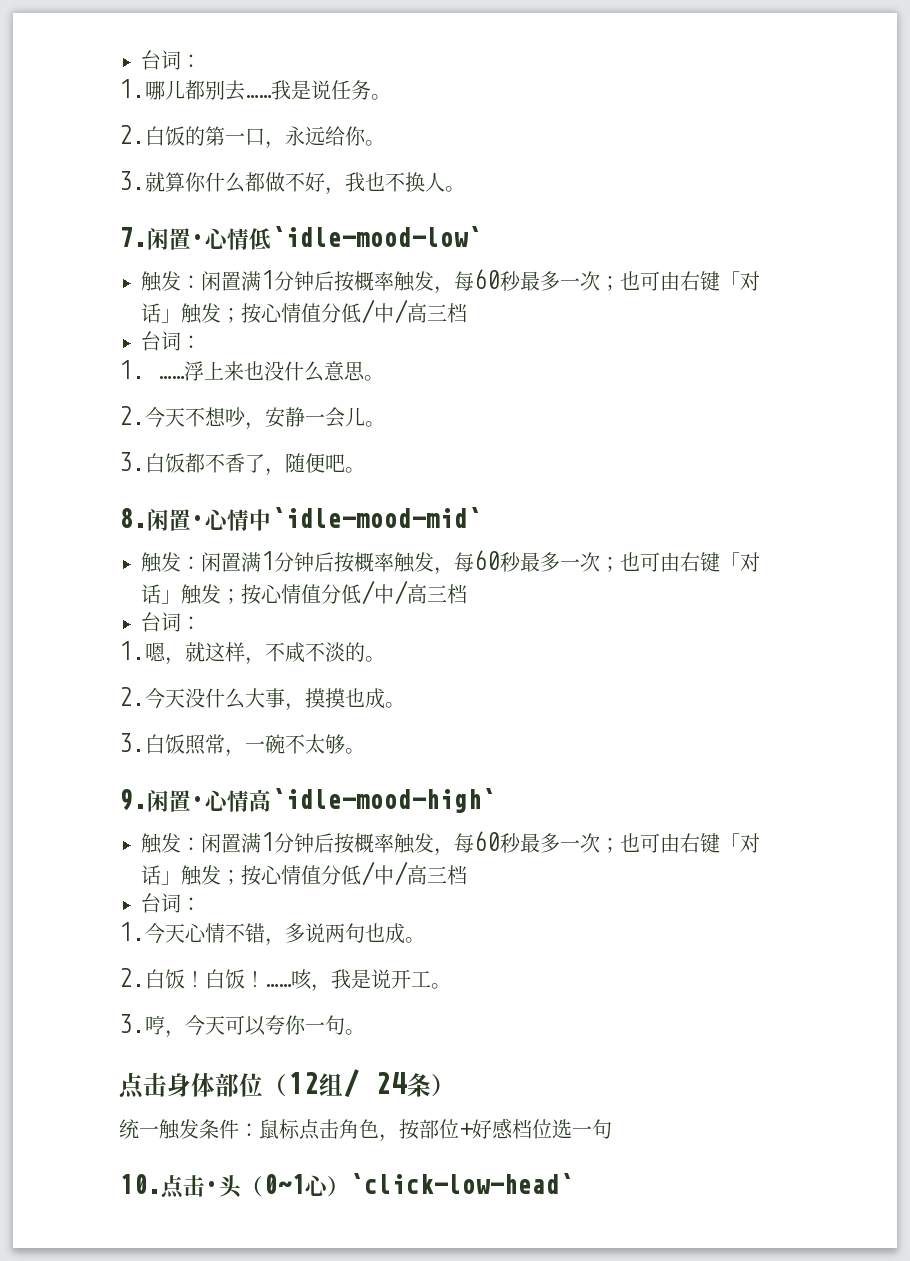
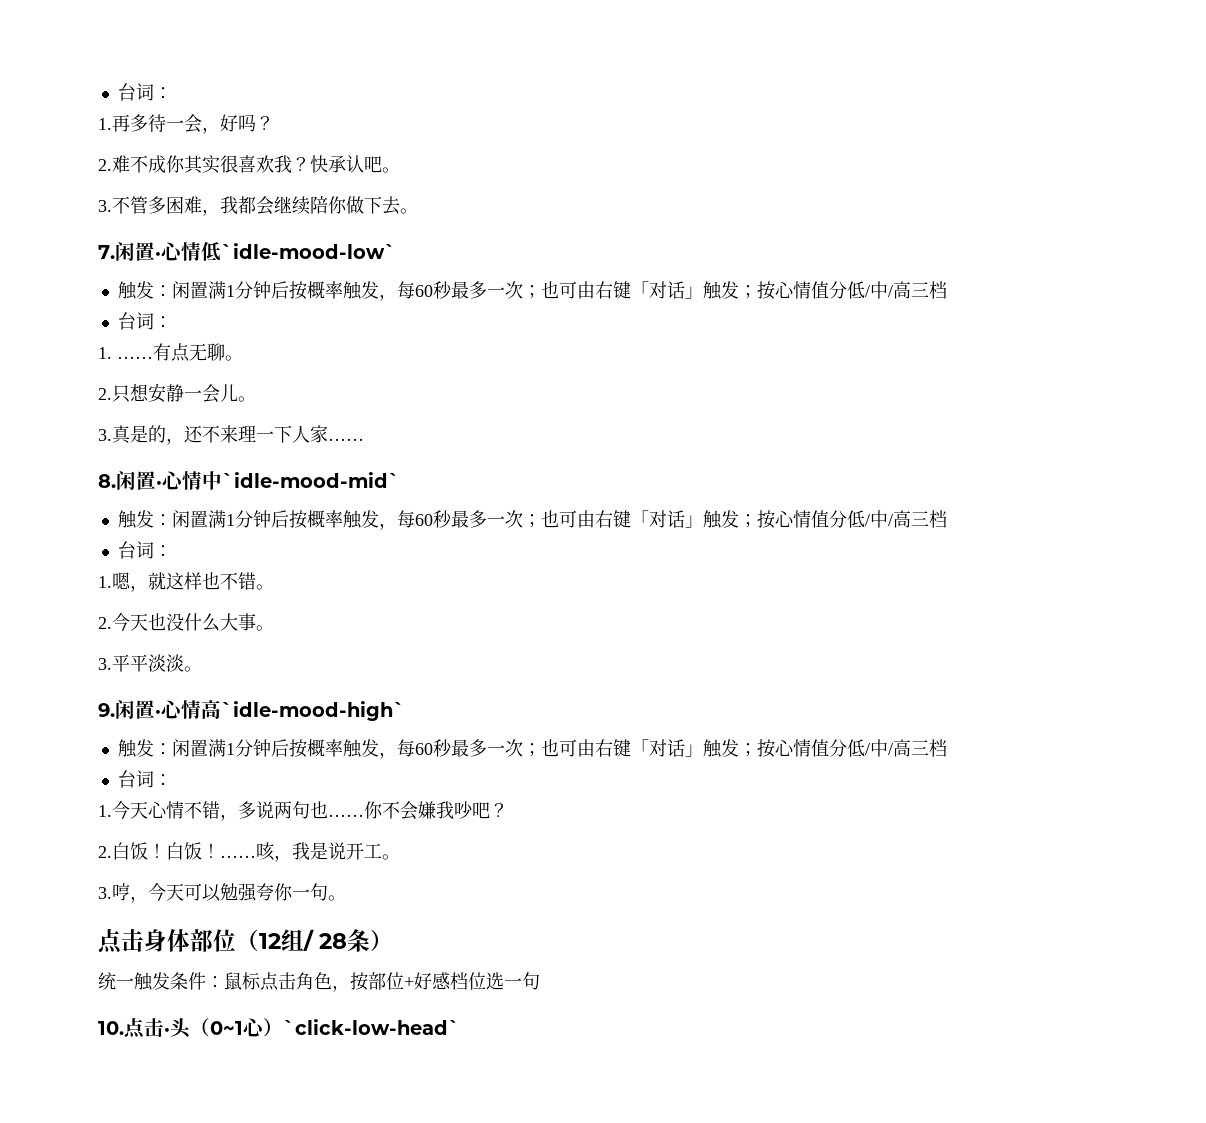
[141,50,201,70] [119,79,391,101] [119,125,385,149] [119,171,445,195] 台词： // 1.哪儿都别去……我是说任务。 // 2.白饭的第一口，永远给你。 // 3.就算你什么都做不好，我也不换人 -> [117,83,172,101] [98,114,274,134] [98,155,400,174] [98,196,400,216] 台词： // 1.再多待一会，好吗？ // 2.难不成你其实很喜欢我？快承认吧。 // 3.不管多困难，我都会继续陪你做下去
[184,361,384,382] [119,406,265,430] 浮上来也没什么意思。 // 2.今天不想吵， -> [153,343,243,362] [98,383,149,403] 有点无聊。 // 2.只想
[145,453,365,476] 白饭都不香了，随便吧。 -> [112,425,364,445] 真是的，还不来理一下人家……
[245,642,385,665] [119,687,185,709] ，不咸不淡的。 // 2.今天 -> [202,572,274,590] [98,613,166,632] 也不错。 // 2.今天也
[285,688,405,711] [119,733,345,757] ，摸摸也成。 // 3.白饭照常，一碗不太够 -> [256,625,274,631] [98,654,184,672] 。 // 3.平平淡淡
[385,923,425,944] 成。 -> [328,801,508,820] ……你不会嫌我吵吧？
(266, 1026) none -> [220,883,257,902] 勉强
[375,1072,407,1094] 24 -> [319,933,348,949] 28

